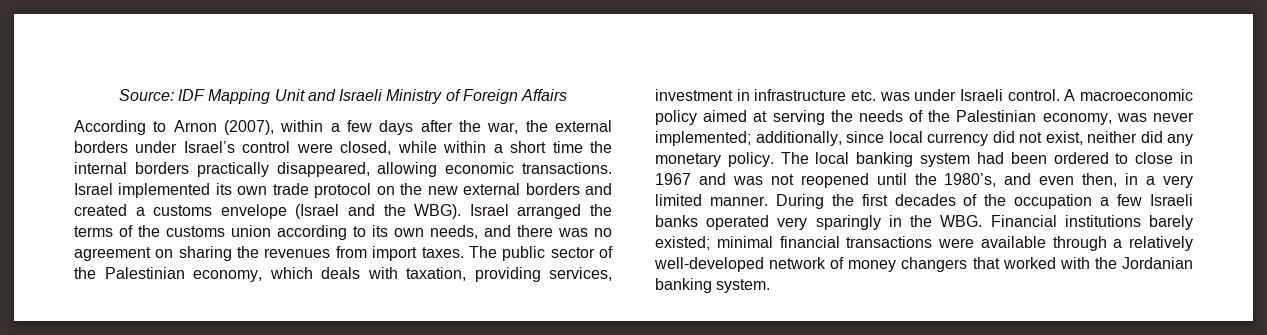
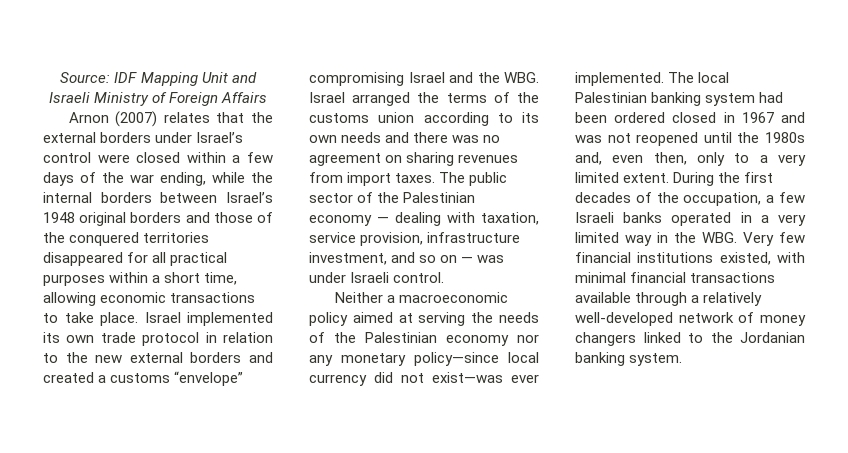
[74,120,519,135] According to Arnon (2007), within a few days after the war, -> [68,111,245,127] Arnon (2007) relates that
[340,141,612,155] [74,162,612,177] closed, while within a short time the internal borders practically disappeared, allowing economic transactions. -> [136,152,273,163] [43,172,273,186] [43,192,273,203] [43,212,273,226] [43,232,210,246] [43,252,228,266] [43,272,238,286] [43,292,256,306] [43,312,138,326] closed within a few days of the war ending, while the internal borders between Israel’s 1948 original borders and those of the conquered territories disappeared for all practical purposes within a short time, allowing economic transactions to take place.
[376,186,395,195] on -> [205,332,273,343] [43,353,58,363] in relation to
[220,204,340,219] envelope (Israel -> [174,371,244,386] [309,72,445,86] “envelope” compromising Israel
[414,204,462,219] WBG). -> [504,72,539,83] WBG.
[430,225,478,239] needs, -> [341,132,382,143] needs
[237,246,260,258] the -> (455, 159) none
[193,267,612,282] [655,89,876,101] economy, which deals with taxation, providing services, investment in infrastructure etc. -> [309,212,539,226] [309,232,521,246] [309,252,474,265] economy — dealing with taxation, service provision, infrastructure investment, and so on —
[1064,89,1076,101] A -> [334,292,395,303] // Neither a
[1042,112,1194,125] [655,131,1193,146] [655,152,774,167] economy, was never implemented; additionally, since local currency did not exist, neither did any monetary policy. -> [446,334,539,346] [309,352,539,366] [309,372,539,386] [575,72,664,86] economy nor any monetary policy—since local currency did not exist—was ever implemented.
(850, 158) none -> [575,92,647,103] Palestinian
[1115,152,1174,164] to close -> [672,112,717,123] closed
[944,173,1193,188] [655,194,768,206] 1980’s, and even then, in a very limited manner. -> [765,132,805,143] [575,152,806,166] [575,172,670,183] 1980s and, even then, only to a very limited extent.
[1014,194,1093,209] occupation -> [683,192,762,206] occupation,
[777,215,1193,230] [655,236,710,250] very sparingly in the WBG. Financial institutions barely existed; -> [740,212,806,226] [575,232,805,246] [575,252,805,265] in a very limited way in the WBG. Very few financial institutions existed, with
[938,238,974,248] were -> (776, 277) none
[972,257,1090,269] that worked with -> [643,332,703,343] linked to

